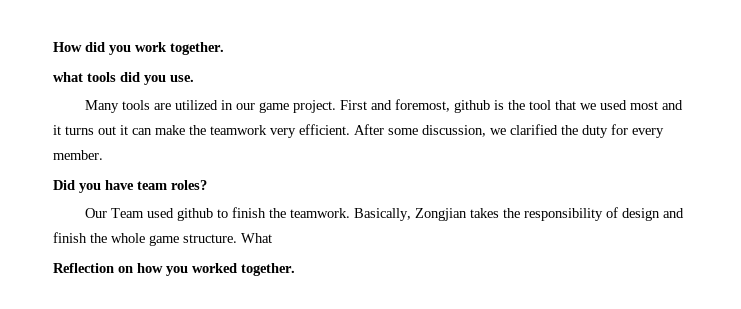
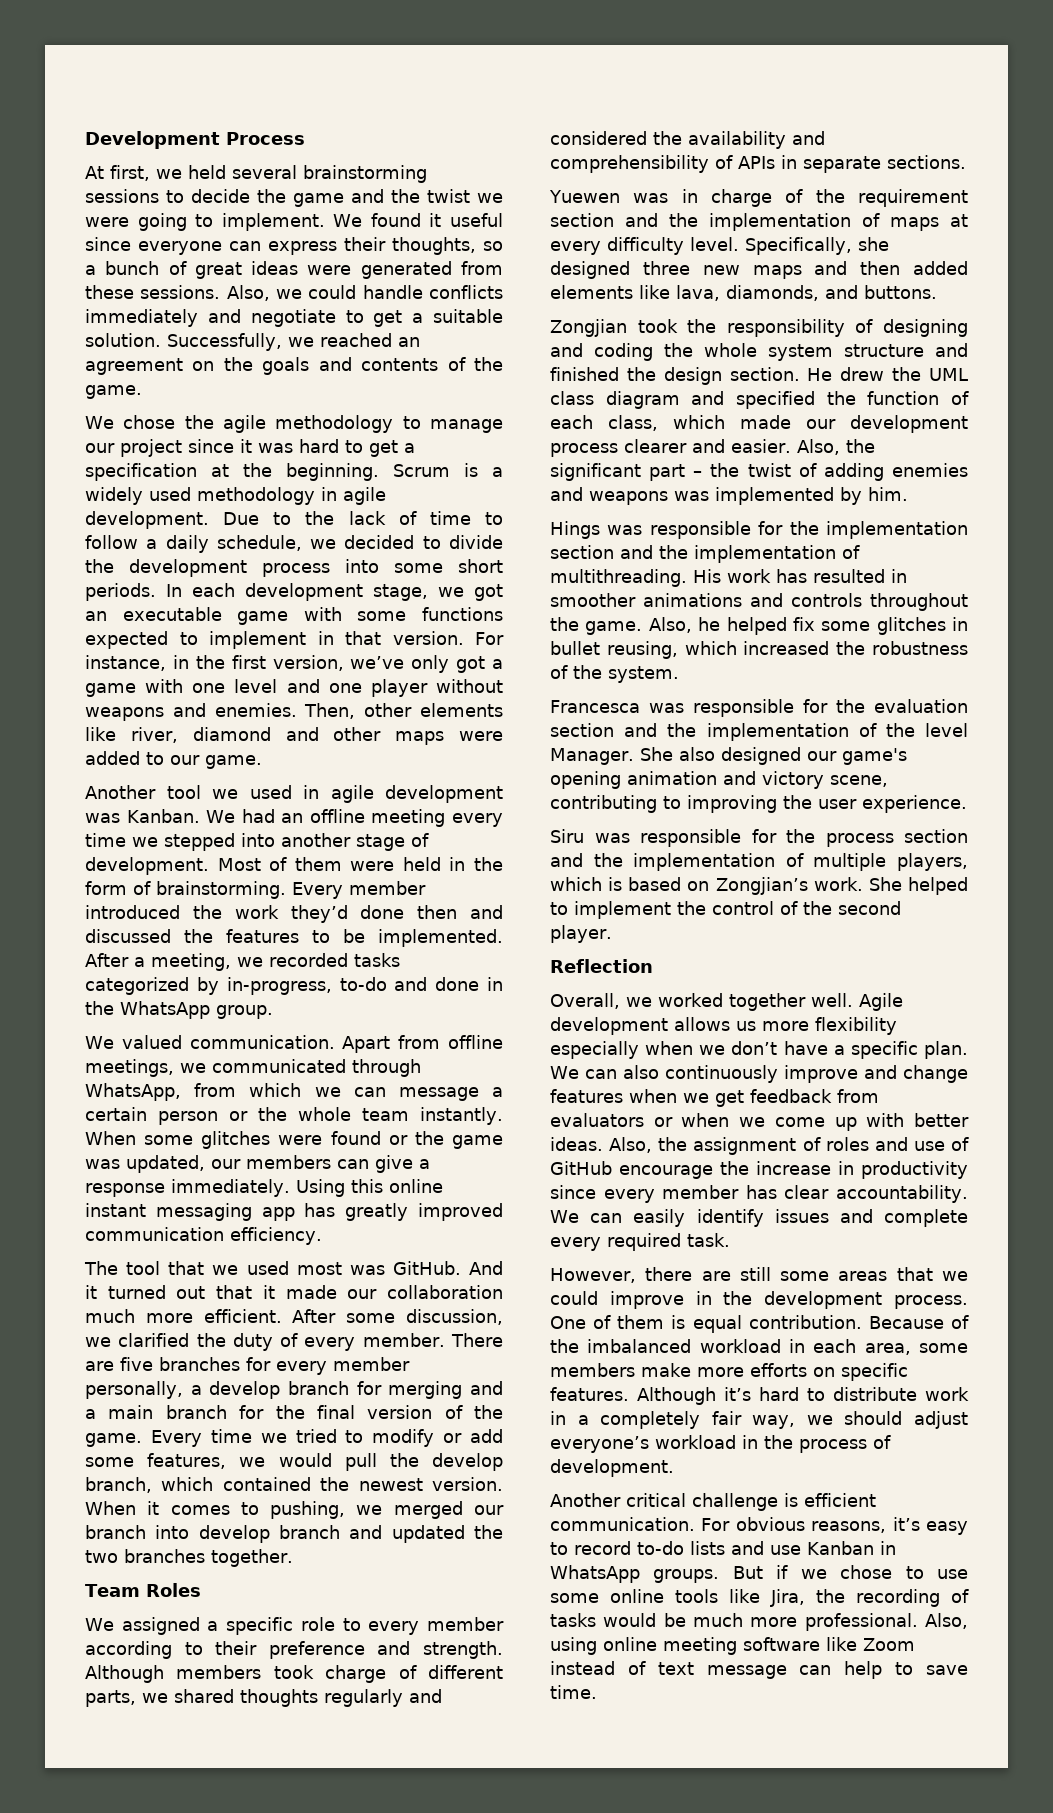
[53,42,224,55] [53,72,194,85] [84,99,525,113] How did you work together. // what tools did you use. // Many tools are utilized in our game project. First and foremost, github is the -> [85,131,305,149] [85,165,427,183] [85,189,503,207] [85,213,504,231] [85,237,503,255] [85,261,503,279] [85,285,503,301] [85,309,503,327] [85,333,420,351] [85,357,503,375] [85,385,142,399] [85,415,503,433] [85,439,415,457] [85,463,503,481] [85,487,386,505] [85,511,504,529] [85,535,503,553] [85,559,503,577] [85,583,503,601] [85,607,503,625] [85,631,504,649] [85,655,503,673] [85,679,503,697] [85,703,503,721] [85,727,503,745] [85,751,262,769] [85,785,503,803] [85,809,504,827] [85,833,429,851] [85,857,503,875] [85,881,426,899] [85,905,503,923] [85,929,503,947] [85,953,400,971] [85,977,503,995] [85,1001,273,1019] [85,1035,504,1053] [85,1059,421,1077] [85,1083,504,1101] [85,1107,504,1125] [85,1131,504,1149] [85,1155,430,1173] [85,1179,443,1197] [85,1203,504,1221] [85,1227,322,1245] [84,1261,118,1275] Development Process // At first, we held several brainstorming sessions to decide the game and the twist we were going to implement. We found it useful since everyone can express their thoughts, so a bunch of great ideas were generated from these sessions. Also, we could handle conflicts immediately and negotiate to get a suitable solution. Successfully, we reached an agreement on the goals and contents of the game. // We chose the agile methodology to manage our project since it was hard to get a specification at the beginning. Scrum is a widely used methodology in agile development. Due to the lack of time to follow a daily schedule, we decided to divide the development process into some short periods. In each development stage, we got an executable game with some functions expected to implement in that version. For instance, in the first version, we’ve only got a game with one level and one player without weapons and enemies. Then, other elements like river, diamond and other maps were added to our game. // Another tool we used in agile development was Kanban. We had an offline meeting every time we stepped into another stage of development. Most of them were held in the form of brainstorming. Every member introduced the work they’d done then and discussed the features to be implemented. After a meeting, we recorded tasks categorized by in-progress, to-do and done in the WhatsApp group. // We valued communication. Apart from offline meetings, we communicated through WhatsApp, from which we can message a certain person or the whole team instantly. When some glitches were found or the game was updated, our members can give a response immediately. Using this online instant messaging app has greatly improved communication efficiency. // The
[661,100,683,110] [53,125,296,138] and it turns out it can make the teamwork very -> [349,1261,503,1275] [85,1285,504,1299] [85,1309,193,1323] was GitHub. And it turned out that it made our collaboration much more
[611,124,664,138] [53,150,103,160] [53,180,207,193] [84,207,684,221] [53,232,272,246] [53,263,295,276] for every member. // Did you have team roles? // Our Team used github to finish the teamwork. Basically, Zongjian takes the responsibility of design and finish the whole game structure. What // Reflection on how you worked together. -> [280,1333,503,1351] [85,1357,410,1375] [85,1381,504,1399] [85,1405,503,1419] [85,1429,503,1447] [85,1453,504,1471] [85,1477,503,1493] [85,1501,504,1519] [85,1525,503,1543] [85,1549,293,1567] [85,1583,201,1597] [85,1617,504,1635] [85,1641,503,1659] [85,1665,503,1683] [85,1689,442,1707] [550,131,825,149] [550,155,966,173] [549,189,968,207] [550,213,968,231] [550,237,889,255] [550,261,968,279] [550,285,937,301] [550,319,968,337] [550,343,968,361] [550,367,968,385] [550,391,969,409] [550,415,968,433] [550,439,875,457] [550,463,968,481] [550,487,908,505] [550,521,968,539] [550,545,860,563] [550,569,907,587] [550,593,968,611] [550,617,968,635] [550,641,968,659] [550,665,679,683] [550,699,968,717] [550,723,968,741] [550,747,907,765] [550,771,888,789] [550,795,967,813] [550,829,968,847] [550,853,968,871] [550,877,968,895] [550,901,901,919] [550,925,612,943] [550,959,653,973] [550,993,903,1011] [550,1017,897,1035] [550,1041,968,1059] [550,1065,968,1083] [550,1089,879,1107] [550,1113,969,1131] [550,1137,969,1155] [550,1161,968,1179] [550,1185,969,1203] [550,1209,968,1227] [550,1233,730,1251] [550,1267,968,1283] [550,1291,968,1309] [550,1315,969,1333] [550,1339,968,1355] [550,1363,908,1381] [550,1387,969,1405] [550,1411,968,1429] [550,1435,891,1453] [550,1459,674,1477] [550,1493,876,1511] [550,1517,968,1535] [550,1541,896,1555] [550,1565,968,1583] [550,1589,969,1607] [550,1613,968,1631] [550,1637,915,1655] [550,1661,968,1679] [550,1685,597,1699] of every member. There are five branches for every member personally, a develop branch for merging and a main branch for the final version of the game. Every time we tried to modify or add some features, we would pull the develop branch, which contained the newest version. When it comes to pushing, we merged our branch into develop branch and updated the two branches together. // Team Roles // We assigned a specific role to every member according to their preference and strength. Although members took charge of different parts, we shared thoughts regularly and considered the availability and comprehensibility of APIs in separate sections. // Yuewen was in charge of the requirement section and the implementation of maps at every difficulty level. Specifically, she designed three new maps and then added elements like lava, diamonds, and buttons. // Zongjian took the responsibility of designing and coding the whole system structure and finished the design section. He drew the UML class diagram and specified the function of each class, which made our development process clearer and easier. Also, the significant part – the twist of adding enemies and weapons was implemented by him. // Hings was responsible for the implementation section and the implementation of multithreading. His work has resulted in smoother animations and controls throughout the game. Also, he helped fix some glitches in bullet reusing, which increased the robustness of the system. // Francesca was responsible for the evaluation section and the implementation of the level Manager. She also designed our game's opening animation and victory scene, contributing to improving the user experience. // Siru was responsible for the process section and the implementation of multiple players, which is based on Zongjian’s work. She helped to implement the control of the second player. // Reflection // Overall, we worked together well. Agile development allows us more flexibility especially when we don’t have a specific plan. We can also continuously improve and change features when we get feedback from evaluators or when we come up with better ideas. Also, the assignment of roles and use of GitHub encourage the increase in productivity since every member has clear accountability. We can easily identify issues and complete every required task. // However, there are still some areas that we could improve in the development process. One of them is equal contribution. Because of the imbalanced workload in each area, some members make more efforts on specific features. Although it’s hard to distribute work in a completely fair way, we should adjust everyone’s workload in the process of development. // Another critical challenge is efficient communication. For obvious reasons, it’s easy to record to-do lists and use Kanban in WhatsApp groups. But if we chose to use some online tools like Jira, the recording of tasks would be much more professional. Also, using online meeting software like Zoom instead of text message can help to save time.

